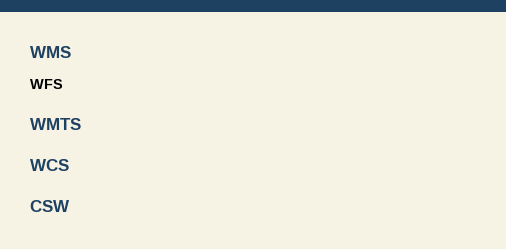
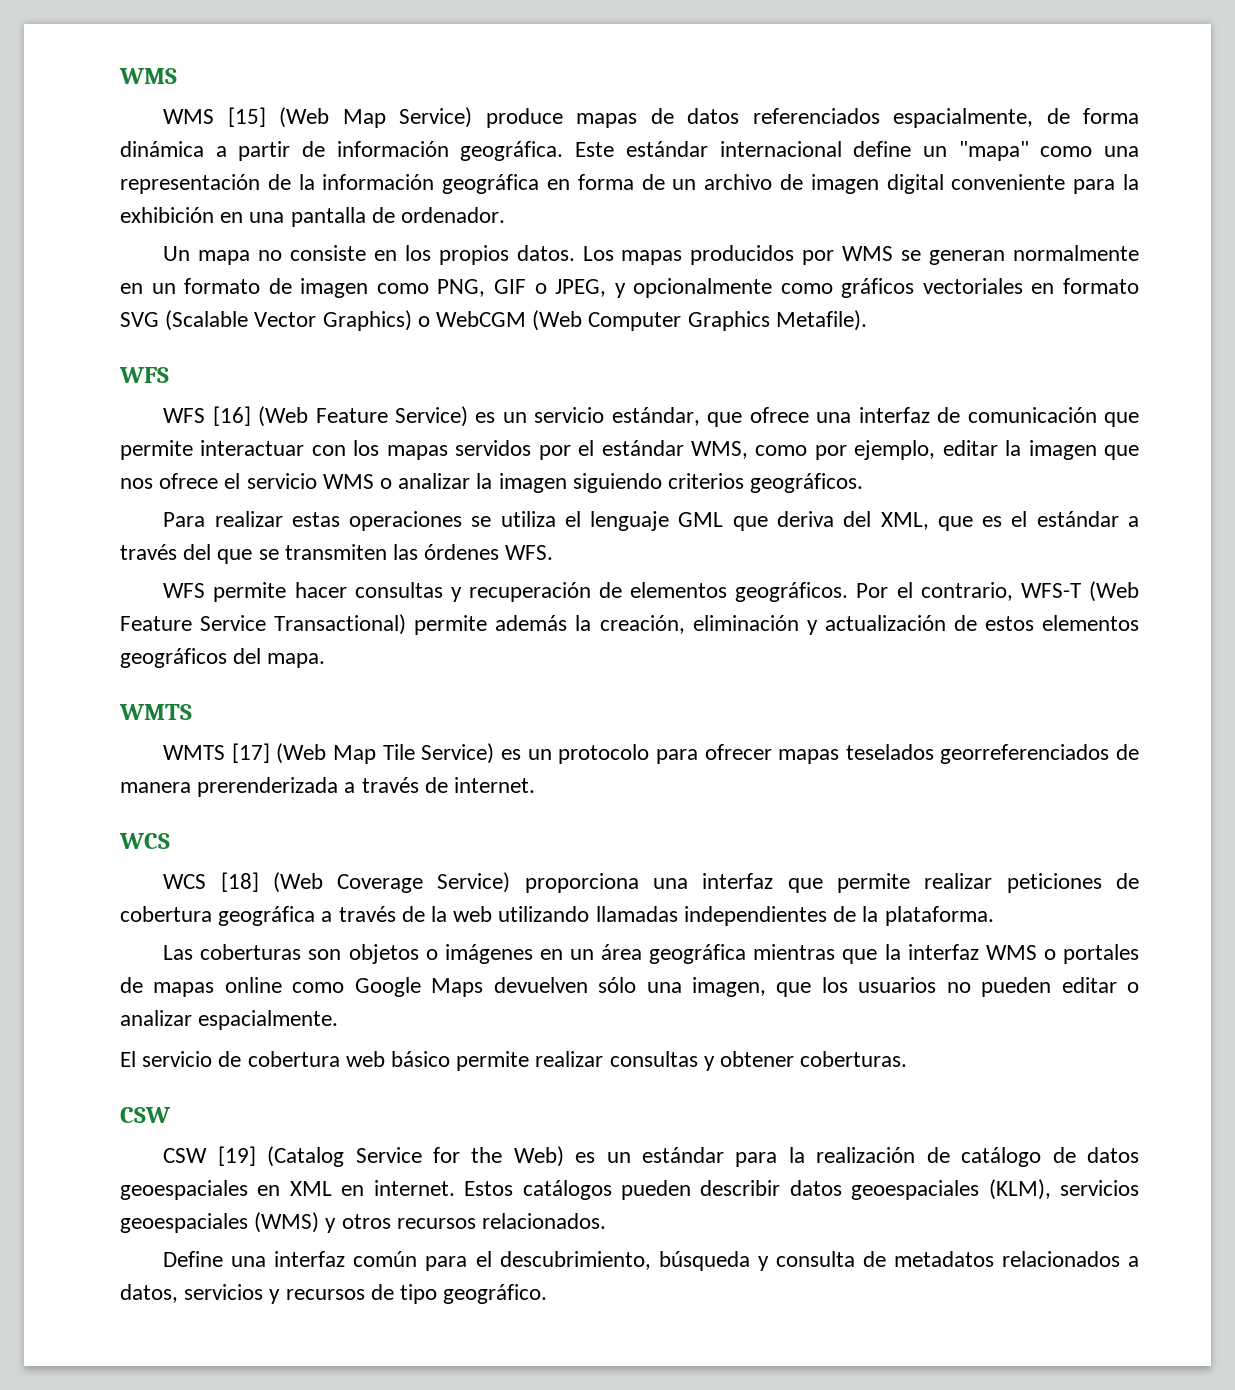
[30,79,63,89] [30,118,81,130] [30,159,69,171] [30,200,70,212] WFS // WMTS // WCS // CSW -> [163,107,1139,128] [120,141,1140,161] [120,174,1139,194] [120,207,506,227] [163,245,1139,265] [120,278,1139,298] [120,310,867,331] [119,367,169,383] [163,406,1139,427] [120,440,1139,460] [120,473,864,493] [163,511,1140,531] [120,544,554,564] [163,581,1139,602] [120,614,1139,635] [120,648,326,668] [119,704,192,720] [163,743,1139,764] [120,777,536,797] [119,833,170,849] [163,872,1139,893] [120,906,994,926] [163,944,1139,964] [120,977,1139,997] [120,1010,339,1030] [120,1051,908,1071] [120,1107,171,1123] [163,1146,1139,1167] [120,1179,1139,1200] [120,1212,607,1233] [163,1251,1139,1271] [120,1284,548,1304] WMS [15] (Web Map Service) produce mapas de datos referenciados espacialmente, de forma dinámica a partir de información geográfica. Este estándar internacional define un "mapa" como una representación de la información geográfica en forma de un archivo de imagen digital conveniente para la exhibición en una pantalla de ordenador. // Un mapa no consiste en los propios datos. Los mapas producidos por WMS se generan normalmente en un formato de imagen como PNG, GIF o JPEG, y opcionalmente como gráficos vectoriales en formato SVG (Scalable Vector Graphics) o WebCGM (Web Computer Graphics Metafile). // WFS // WFS [16] (Web Feature Service) es un servicio estándar, que ofrece una interfaz de comunicación que permite interactuar con los mapas servidos por el estándar WMS, como por ejemplo, editar la imagen que nos ofrece el servicio WMS o analizar la imagen siguiendo criterios geográficos. // Para realizar estas operaciones se utiliza el lenguaje GML que deriva del XML, que es el estándar a través del que se transmiten las órdenes WFS. // WFS permite hacer consultas y recuperación de elementos geográficos. Por el contrario, WFS-T (Web Feature Service Transactional) permite además la creación, eliminación y actualización de estos elementos geográficos del mapa. // WMTS // WMTS [17] (Web Map Tile Service) es un protocolo para ofrecer mapas teselados georreferenciados de manera prerenderizada a través de internet. // WCS // WCS [18] (Web Coverage Service) proporciona una interfaz que permite realizar peticiones de cobertura geográfica a través de la web utilizando llamadas independientes de la plataforma. // Las coberturas son objetos o imágenes en un área geográfica mientras que la interfaz WMS o portales de mapas online como Google Maps devuelven sólo una imagen, que los usuarios no pueden editar o analizar espacialmente. // El servicio de cobertura web básico permite realizar consultas y obtener coberturas. // CSW // CSW [19] (Catalog Service for the Web) es un estándar para la realización de catálogo de datos geoespaciales en XML en internet. Estos catálogos pueden describir datos geoespaciales (KLM), servicios geoespaciales (WMS) y otros recursos relacionados. // Define una interfaz común para el descubrimiento, búsqueda y consulta de metadatos relacionados a datos, servicios y recursos de tipo geográfico.

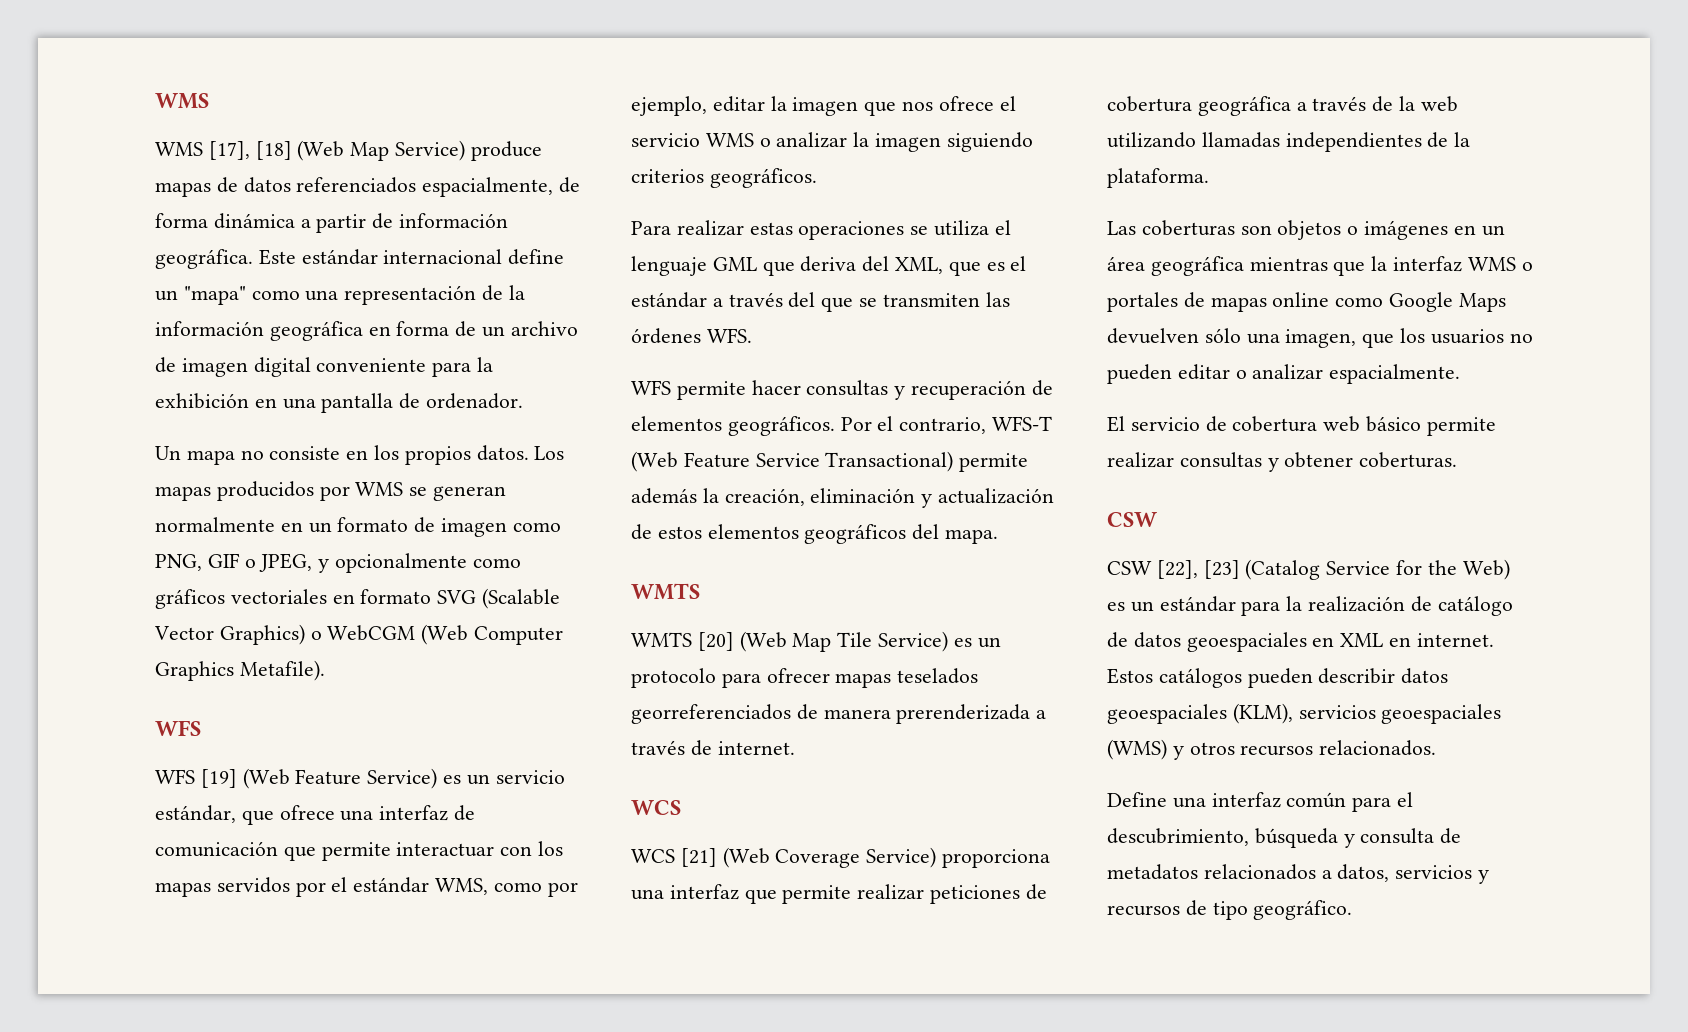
[227,107,266,127] [15] -> [208,141,292,160] [17], [18]
[212,406,251,426] [16] -> [200,769,237,788] [19]
[231,743,270,763] [17] -> [697,632,734,651] [20]
[220,872,259,892] [18] -> [680,848,717,867] [21]
[217,1146,256,1166] [19] -> [1156,560,1240,579] [22], [23]

